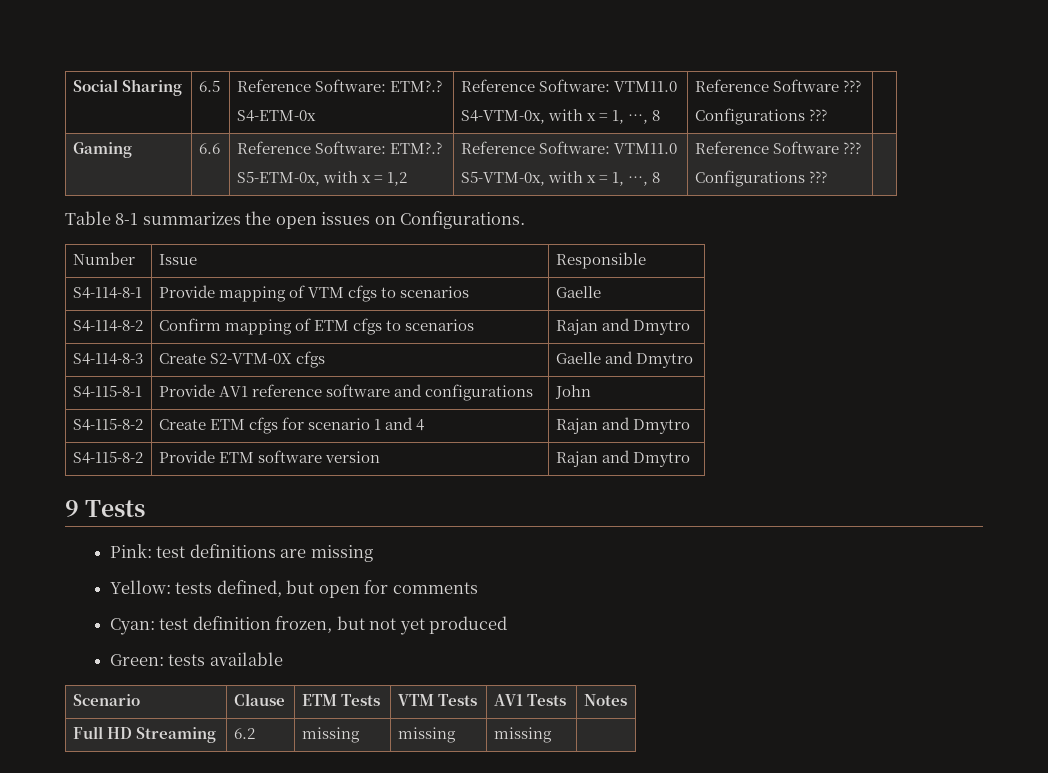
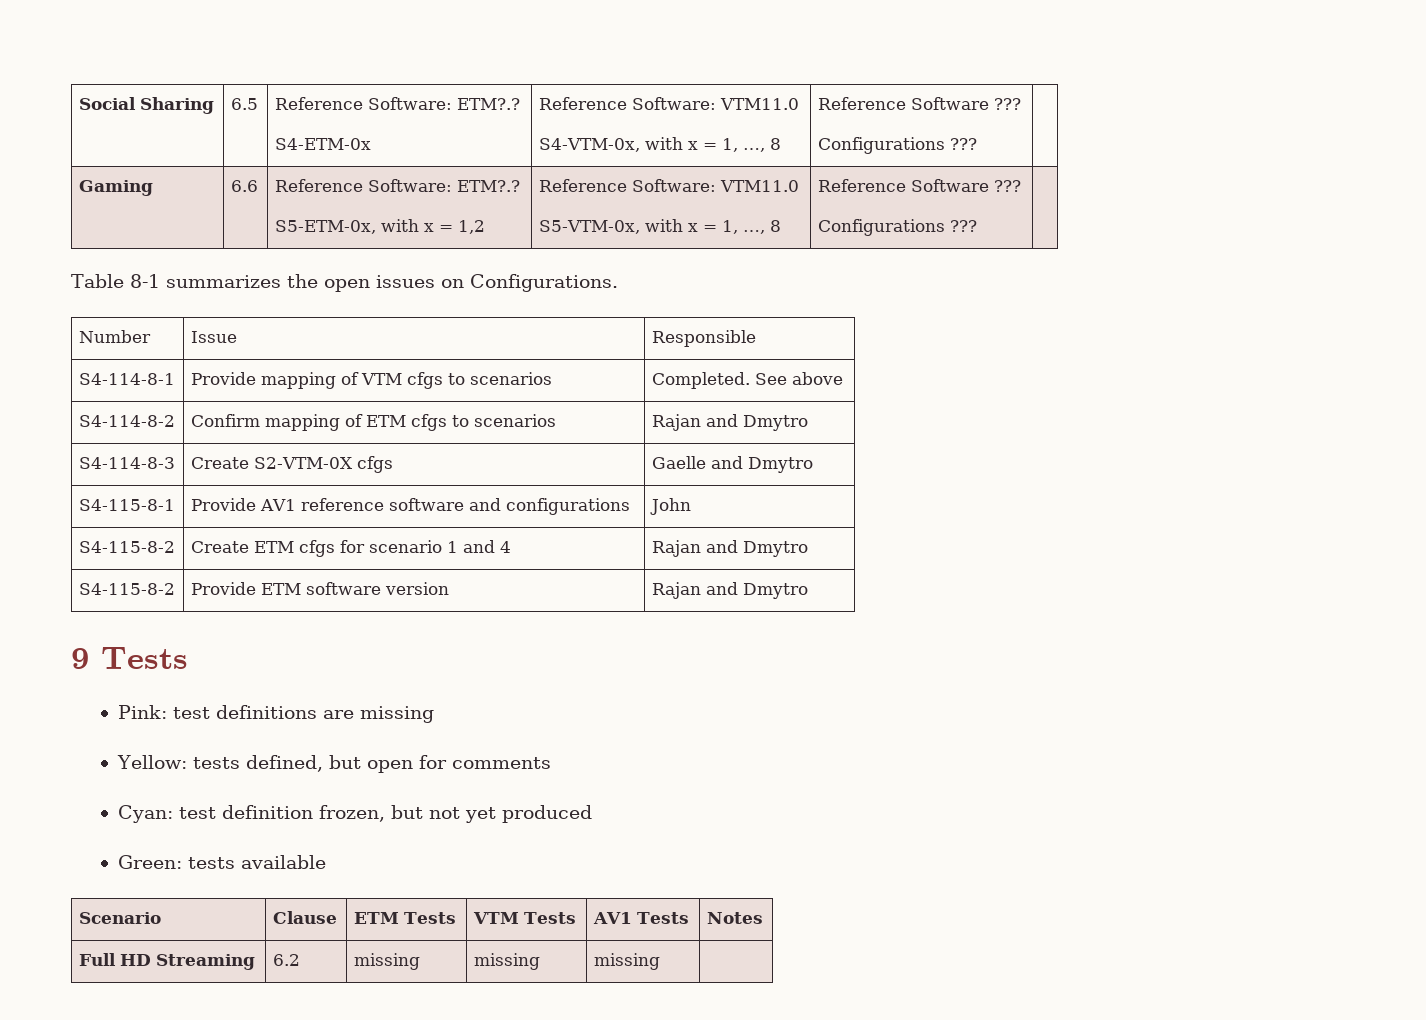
[555,286,601,298] Gaelle -> [651,372,843,389] Completed. See above

